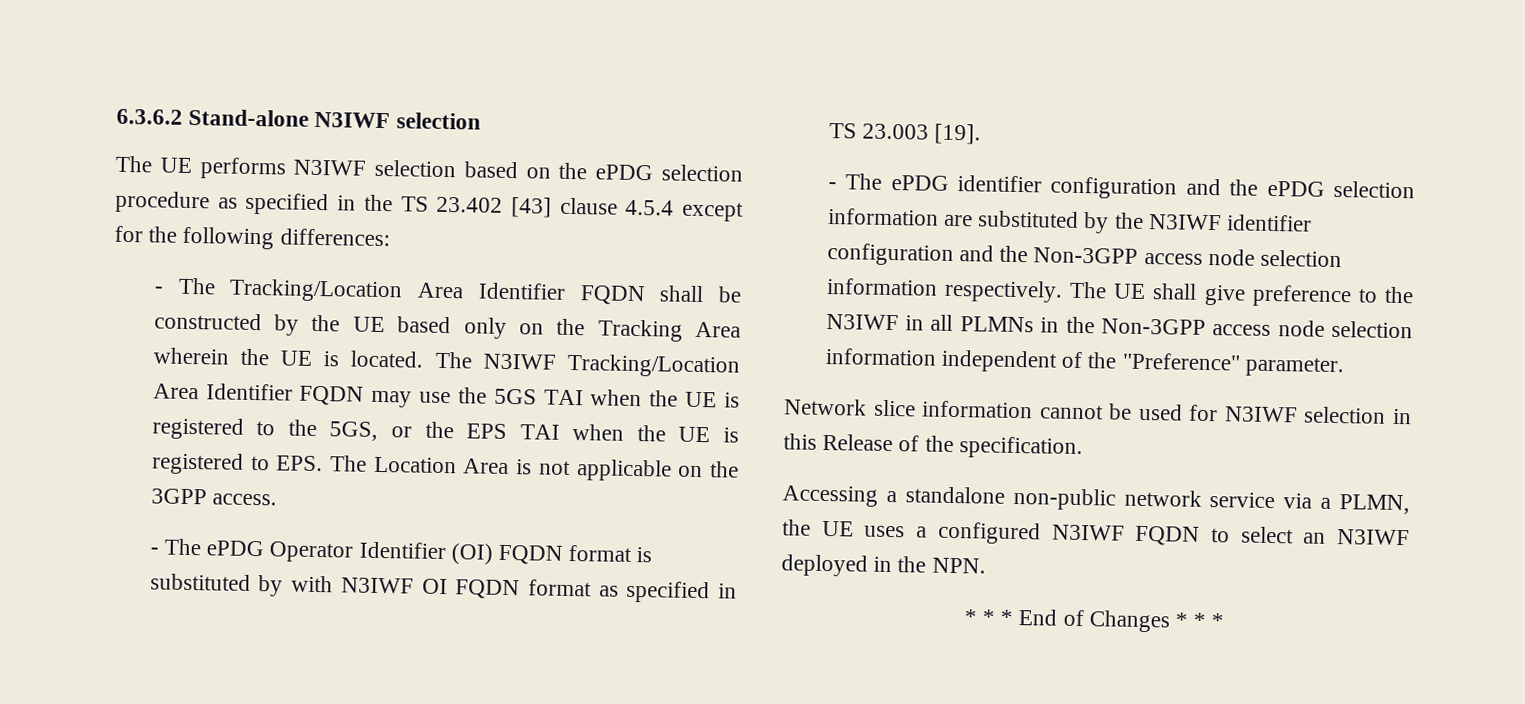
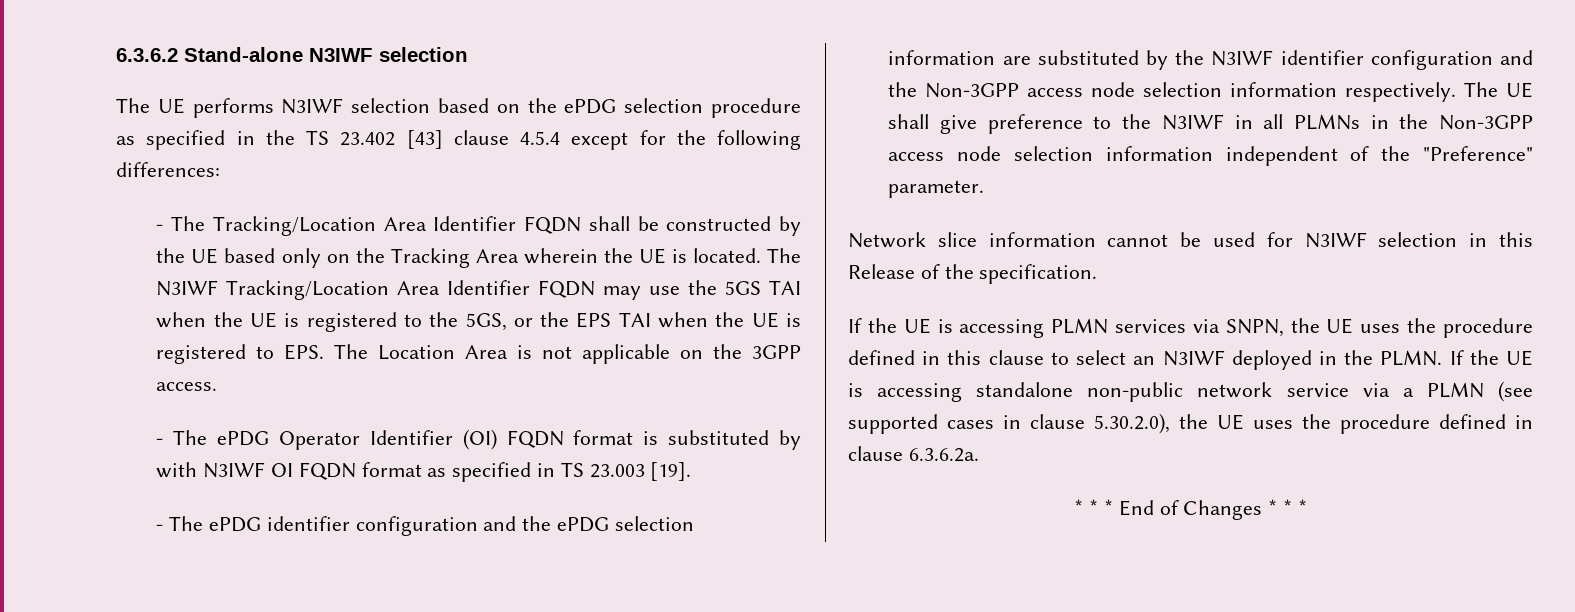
[782,485,1410,515] [782,519,1201,546] Accessing a standalone non-public network service via a PLMN, the UE uses a configured N3IWF FQDN -> [848,318,1533,338] [848,350,1044,365] If the UE is accessing PLMN services via SNPN, the UE uses the procedure defined in this clause
[931,557,986,574] NPN. -> [1380,350,1533,366] [848,381,1533,402] [848,413,1533,434] [848,446,979,462] PLMN. If the UE is accessing standalone non-public network service via a PLMN (see supported cases in clause 5.30.2.0), the UE uses the procedure defined in clause 6.3.6.2a.

